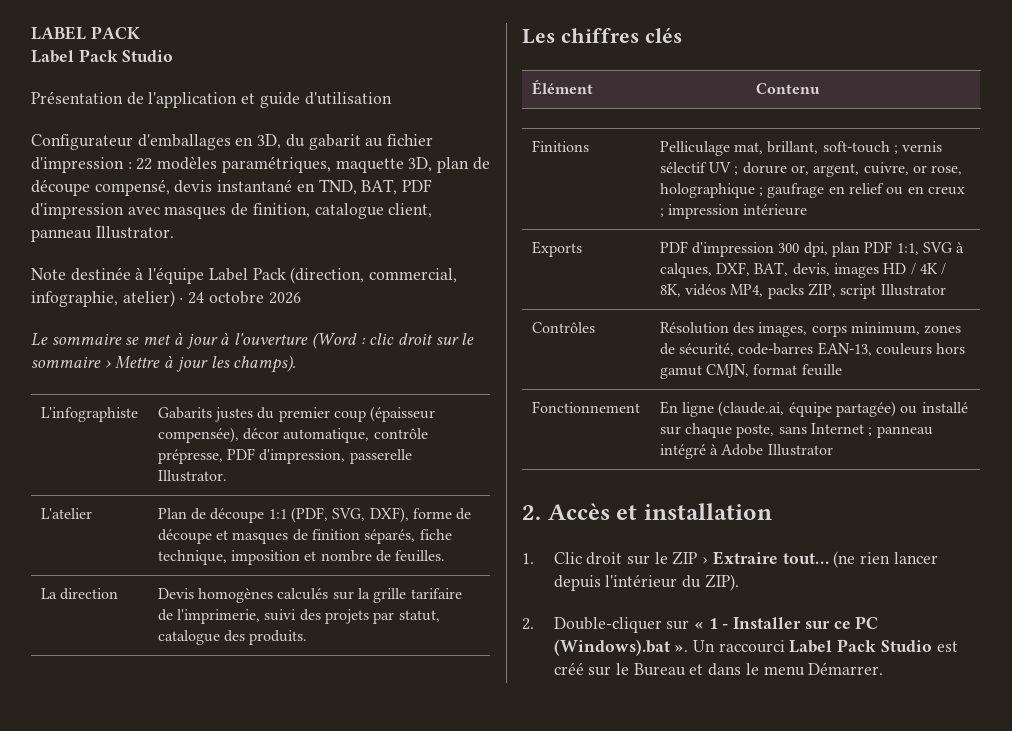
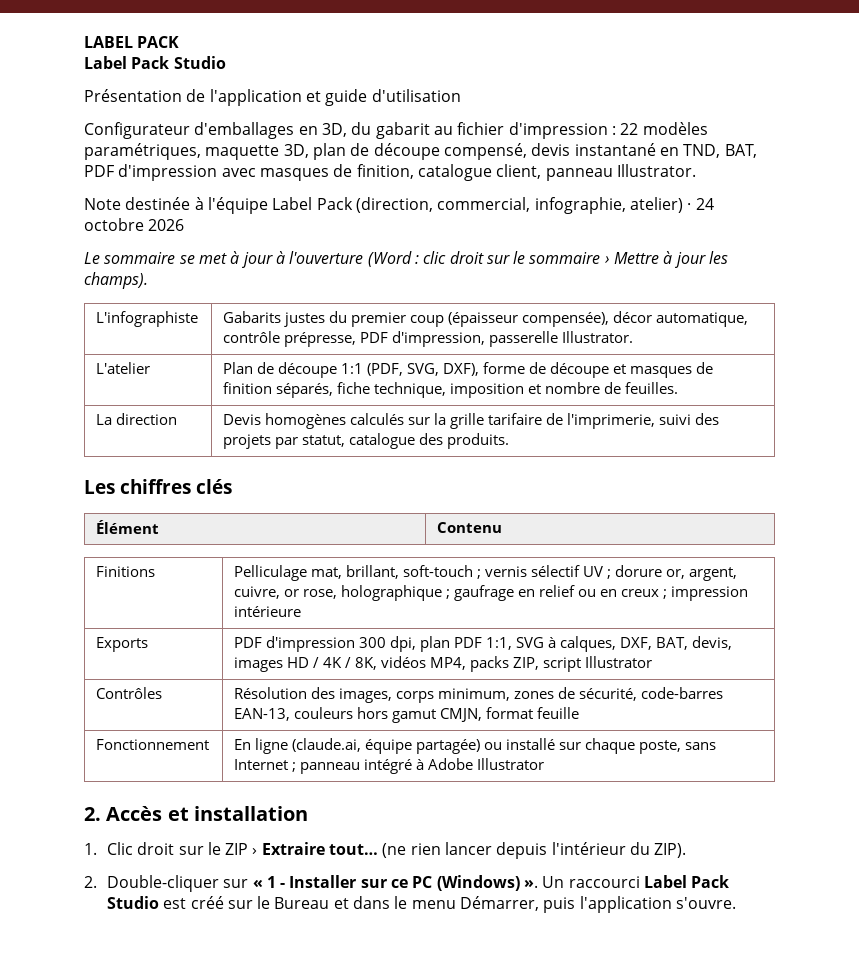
[553,639,670,656] (Windows).bat -> [436,875,520,891] (Windows)
[808,662,884,675] Démarrer. -> [460,896,737,913] Démarrer, puis l'application s'ouvre.

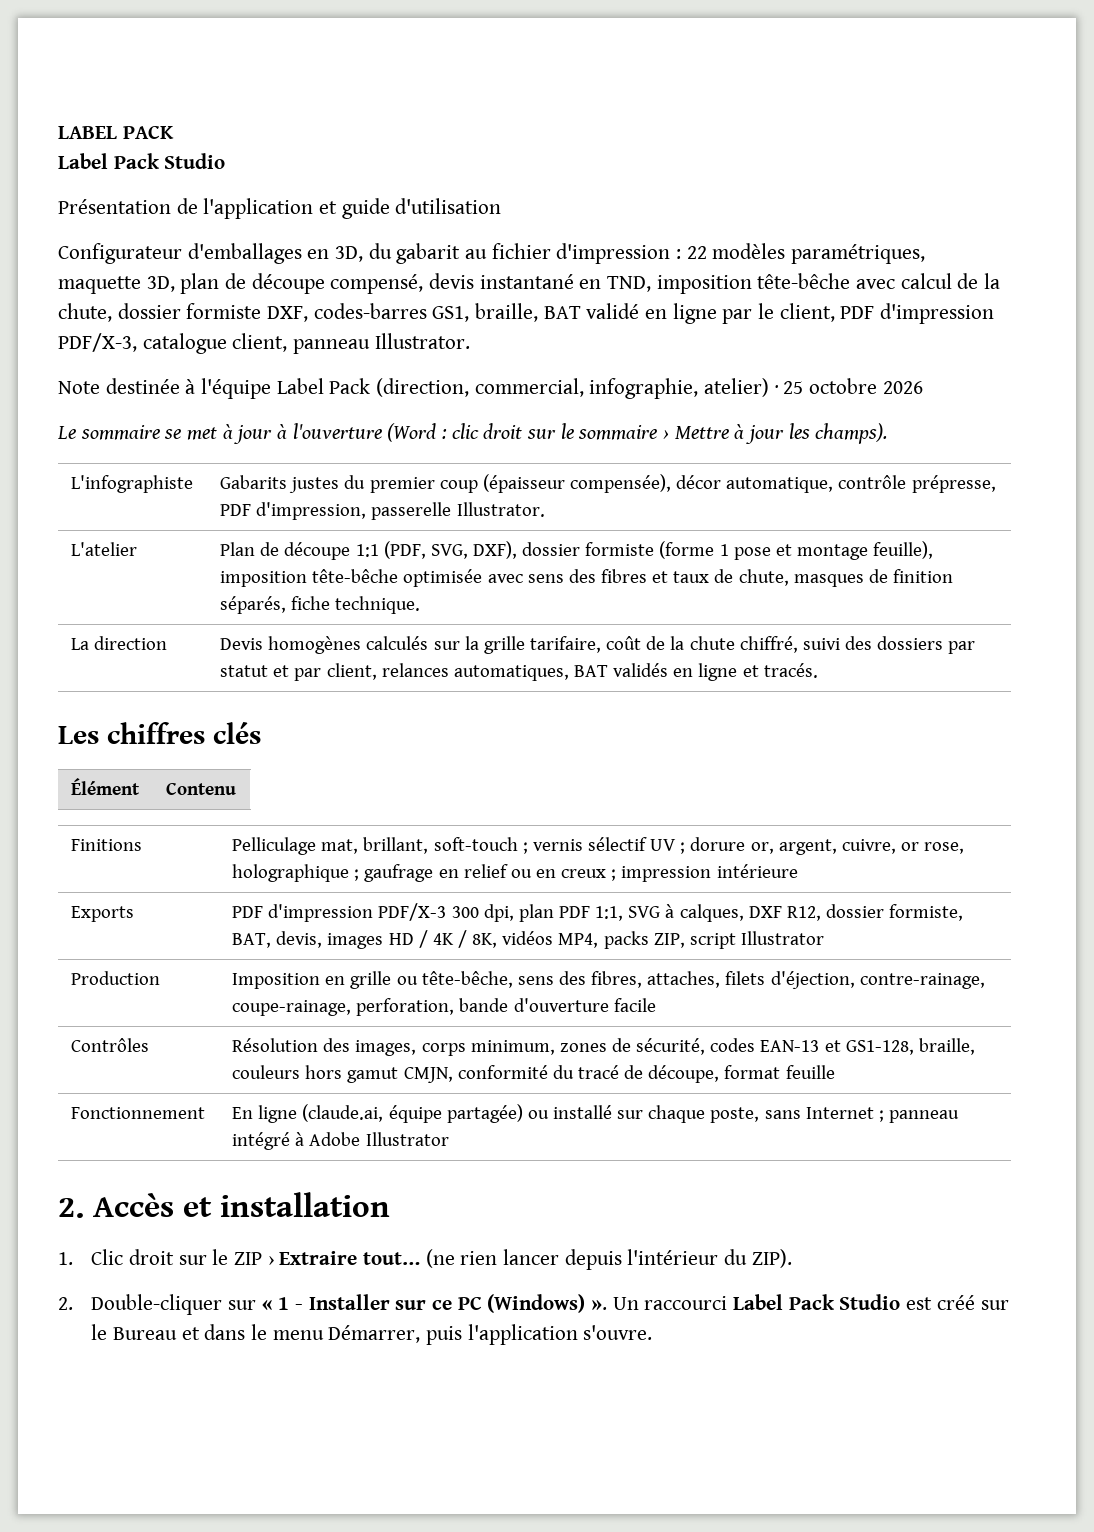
[724,144,758,158] [84,164,414,181] BAT, PDF d'impression avec masques de finition, -> [656,273,1001,294] [58,303,995,324] [58,333,137,352] imposition tête-bêche avec calcul de la chute, dossier formiste DXF, codes-barres GS1, braille, BAT validé en ligne par le client, PDF d'impression PDF/X-3,
[695,198,714,210] 24 -> [783,381,804,394] 25
[483,362,627,378] forme de découpe et -> [522,541,934,560] [220,569,789,587] dossier formiste (forme 1 pose et montage feuille), imposition tête-bêche optimisée avec sens des fibres et taux de chute,
[374,382,679,398] technique, imposition et nombre de feuilles. -> [335,596,421,614] technique.
[488,413,720,429] [223,433,510,449] tarifaire de l'imprimerie, suivi des projets par statut, catalogue des produits. -> [529,636,976,654] [220,663,818,681] tarifaire, coût de la chute chiffré, suivi des dossiers par statut et par client, relances automatiques, BAT validés en ligne et tracés.
(356, 644) none -> [378,903,447,921] PDF/X-3
[620,637,653,650] DXF, -> [748,904,964,921] DXF R12, dossier formiste,
(653, 662) none -> [71,971,161,985] [232,971,985,989] [232,998,656,1016] // Production | Imposition en grille ou tête-bêche, sens des fibres, attaches, filets d'éjection, contre-rainage, coupe-rainage, perforation, bande d'ouverture facile
[641,687,724,699] [234,707,483,723] code-barres EAN-13, couleurs hors gamut CMJN, -> [710,1038,975,1055] [232,1065,720,1083] codes EAN-13 et GS1-128, braille, couleurs hors gamut CMJN, conformité du tracé de découpe,

